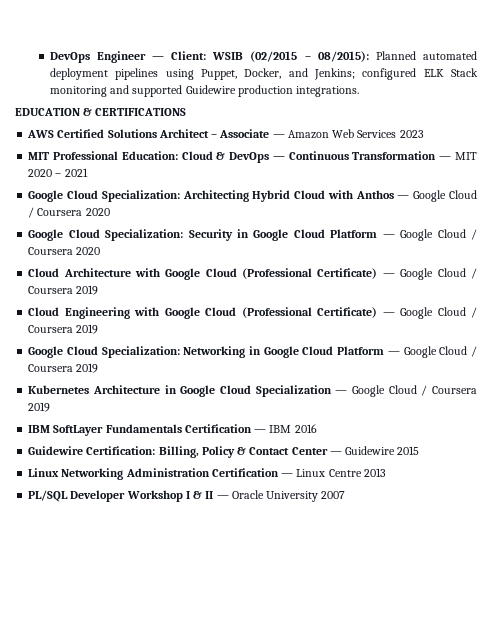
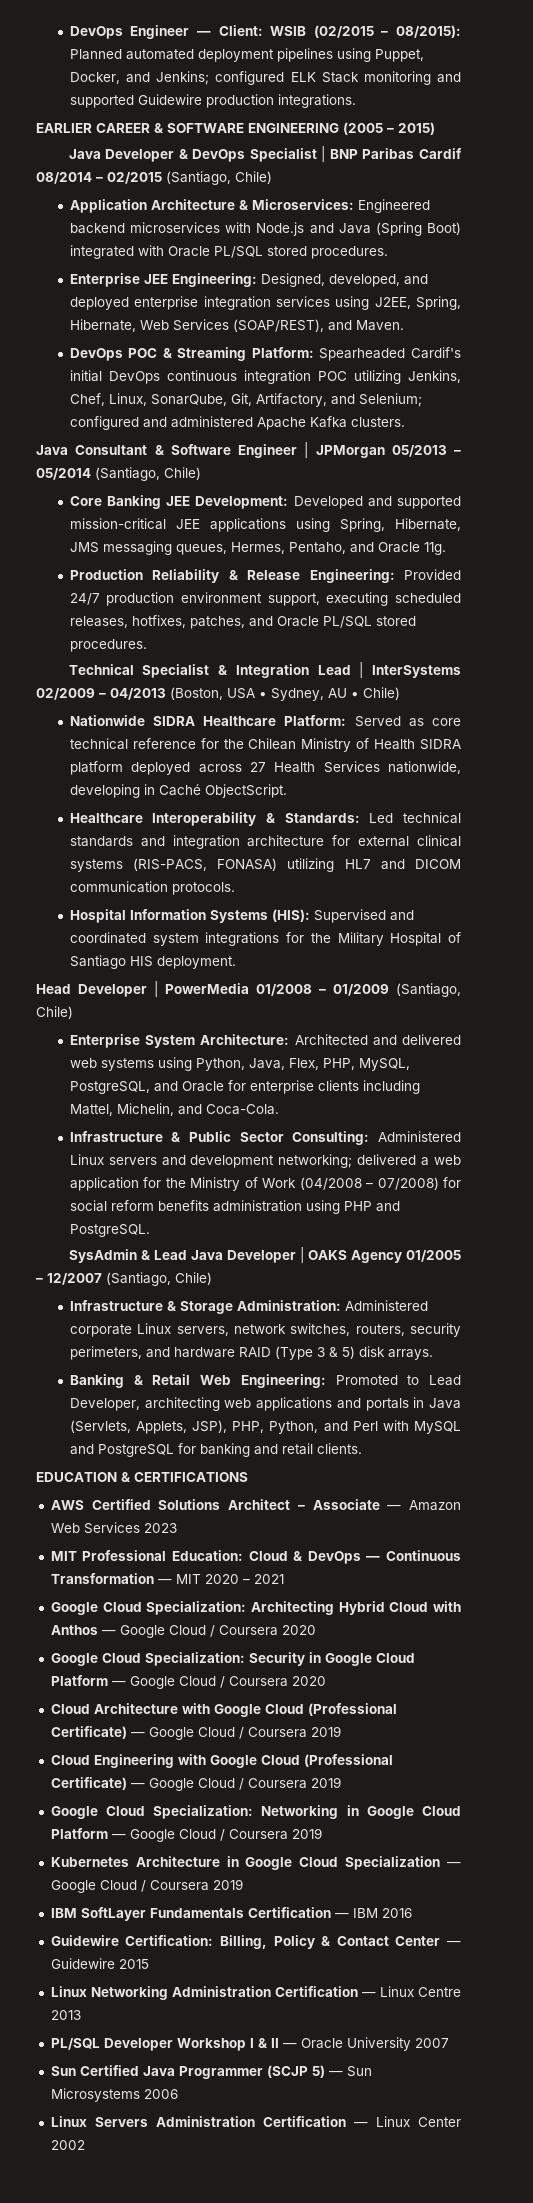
(360, 91) none -> [36,122,435,135] [68,146,463,163] [36,171,272,185] [69,199,430,213] [69,222,461,236] [69,245,388,259] [69,273,428,287] [69,296,461,310] [69,319,404,332] [69,347,461,361] [69,370,461,384] [69,393,422,407] [69,416,405,430] [36,442,461,459] [36,467,201,481] [69,495,461,509] [69,518,461,532] [69,541,446,555] [69,569,461,583] [69,592,461,606] [69,615,416,629] [69,639,147,652] [68,662,462,679] [36,687,400,701] [69,715,461,727] [69,738,461,752] [69,761,461,775] [69,784,287,798] [69,812,461,826] [69,835,461,849] [69,858,461,872] [69,881,235,895] [69,909,414,923] [69,932,462,946] [69,955,236,969] [36,981,461,998] [36,1006,73,1019] [69,1034,461,1048] [69,1057,410,1071] [69,1080,420,1094] [69,1103,279,1116] [69,1131,461,1145] [69,1154,461,1168] [69,1177,461,1191] [69,1200,400,1214] [69,1224,150,1237] [68,1247,462,1264] [36,1272,212,1286] [69,1300,428,1314] [69,1323,461,1337] [69,1346,433,1360] [69,1374,462,1388] [69,1397,462,1411] [69,1420,461,1434] [69,1443,362,1457] // EARLIER CAREER & SOFTWARE ENGINEERING (2005 – 2015) // Java Developer & DevOps Specialist | BNP Paribas Cardif 08/2014 – 02/2015 (Santiago, Chile) // Application Architecture & Microservices: Engineered backend microservices with Node.js and Java (Spring Boot) integrated with Oracle PL/SQL stored procedures. // Enterprise JEE Engineering: Designed, developed, and deployed enterprise integration services using J2EE, Spring, Hibernate, Web Services (SOAP/REST), and Maven. // DevOps POC & Streaming Platform: Spearheaded Cardif's initial DevOps continuous integration POC utilizing Jenkins, Chef, Linux, SonarQube, Git, Artifactory, and Selenium; configured and administered Apache Kafka clusters. // Java Consultant & Software Engineer | JPMorgan 05/2013 – 05/2014 (Santiago, Chile) // Core Banking JEE Development: Developed and supported mission-critical JEE applications using Spring, Hibernate, JMS messaging queues, Hermes, Pentaho, and Oracle 11g. // Production Reliability & Release Engineering: Provided 24/7 production environment support, executing scheduled releases, hotfixes, patches, and Oracle PL/SQL stored procedures. // Technical Specialist & Integration Lead | InterSystems 02/2009 – 04/2013 (Boston, USA • Sydney, AU • Chile) // Nationwide SIDRA Healthcare Platform: Served as core technical reference for the Chilean Ministry of Health SIDRA platform deployed across 27 Health Services nationwide, developing in Caché ObjectScript. // Healthcare Interoperability & Standards: Led technical standards and integration architecture for external clinical systems (RIS-PACS, FONASA) utilizing HL7 and DICOM communication protocols. // Hospital Information Systems (HIS): Supervised and coordinated system integrations for the Military Hospital of Santiago HIS deployment. // Head Developer | PowerMedia 01/2008 – 01/2009 (Santiago, Chile) // Enterprise System Architecture: Architected and delivered web systems using Python, Java, Flex, PHP, MySQL, PostgreSQL, and Oracle for enterprise clients including Mattel, Michelin, and Coca-Cola. // Infrastructure & Public Sector Consulting: Administered Linux servers and development networking; delivered a web application for the Ministry of Work (04/2008 – 07/2008) for social reform benefits administration using PHP and PostgreSQL. // SysAdmin & Lead Java Developer | OAKS Agency 01/2005 – 12/2007 (Santiago, Chile) // Infrastructure & Storage Administration: Administered corporate Linux servers, network switches, routers, security perimeters, and hardware RAID (Type 3 & 5) disk arrays. // Banking & Retail Web Engineering: Promoted to Lead Developer, architecting web applications and portals in Java (Servlets, Applets, JSP), PHP, Python, and Perl with MySQL and PostgreSQL for banking and retail clients.
(346, 495) none -> [50,2065,372,2079] [50,2088,178,2102] [50,2116,461,2127] [50,2140,85,2150] // Sun Certified Java Programmer (SCJP 5) — Sun Microsystems 2006 // Linux Servers Administration Certification — Linux Center 2002

